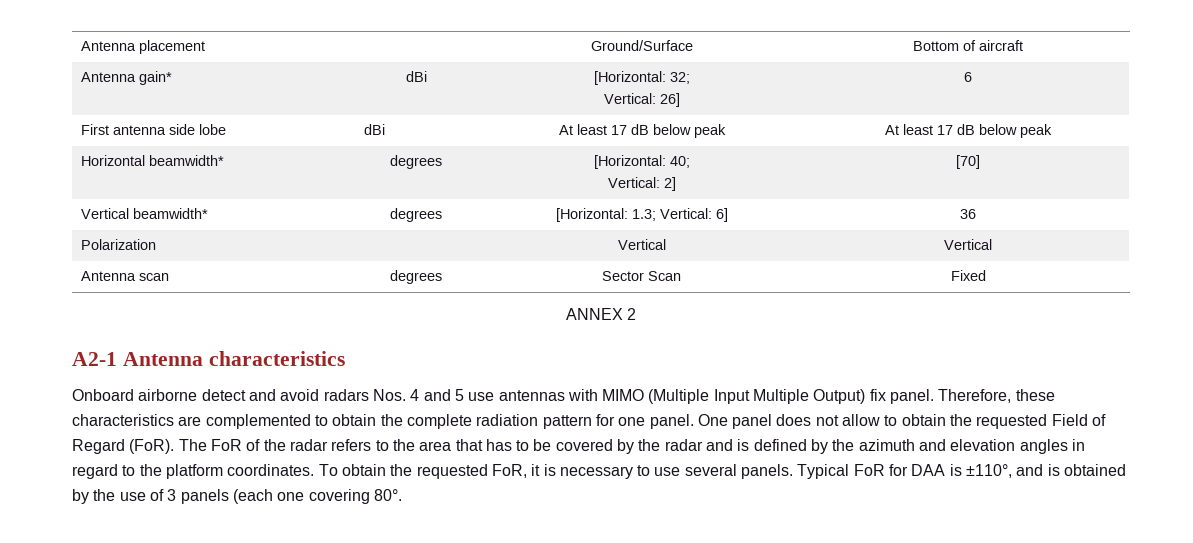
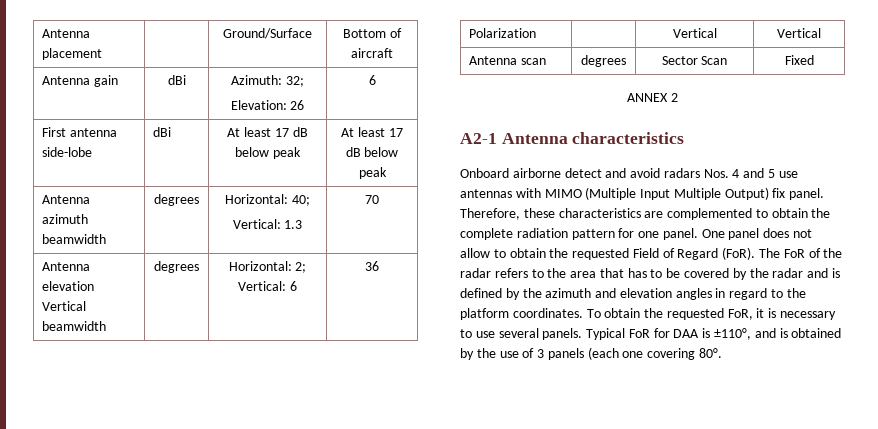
[139,71,173,85] [405,71,427,82] [593,71,666,85] gain* | dBi | [Horizontal: -> [93,75,118,87] [167,75,186,85] [231,75,283,85] gain | dBi | Azimuth:
[603,93,680,107] Vertical: 26] -> [230,100,305,110] Elevation: 26
[169,124,227,135] side lobe -> [41,147,92,157] side-lobe
[81,155,225,166] [390,155,442,169] [593,155,666,169] Horizontal beamwidth* | degrees | [Horizontal: -> [41,195,90,204] [41,214,88,224] [41,234,106,244] [154,194,199,206] [225,194,289,204] Antenna azimuth beamwidth | degrees | Horizontal:
[663,177,676,191] [956,155,980,169] [81,208,209,219] [390,208,442,222] [555,208,728,222] 2] | [70] // Vertical beamwidth* | degrees | [Horizontal: 1.3; Vertical: 6] -> [284,220,303,229] [365,195,379,204] [41,262,90,271] [41,281,94,291] [41,301,86,311] [41,321,106,331] [154,261,199,273] [228,261,307,273] [238,281,297,291] 1.3 | 70 // Antenna elevation Vertical beamwidth | degrees | Horizontal: 2; Vertical: 6

